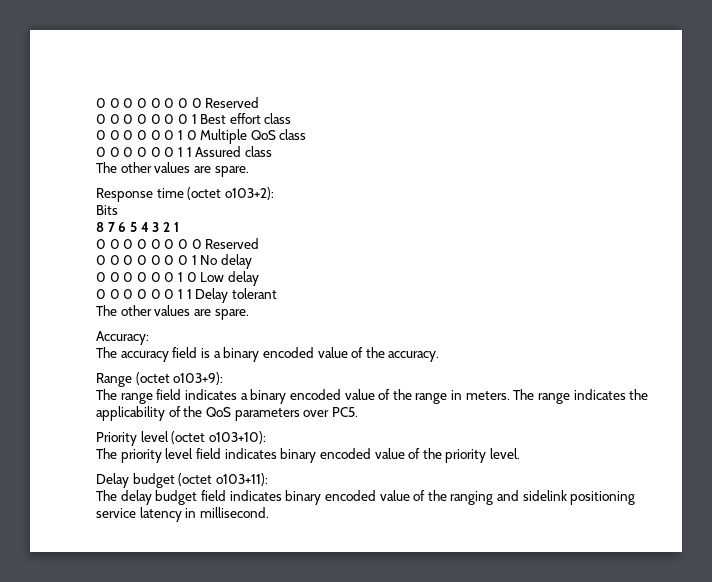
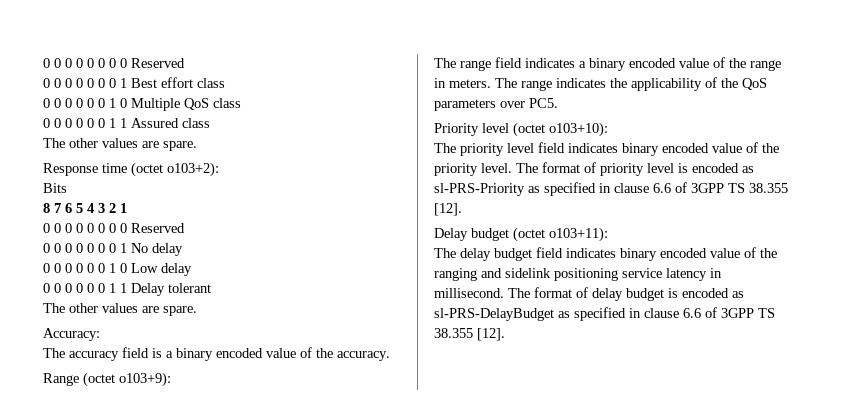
(521, 453) none -> [516,162,754,176] [434,182,788,196] [434,203,462,216] The format of priority level is encoded as sl-PRS-Priority as specified in clause 6.6 of 3GPP TS 38.355 [12].
(269, 512) none -> [508,287,744,301] [434,307,775,321] [434,328,505,341] The format of delay budget is encoded as sl-PRS-DelayBudget as specified in clause 6.6 of 3GPP TS 38.355 [12].

